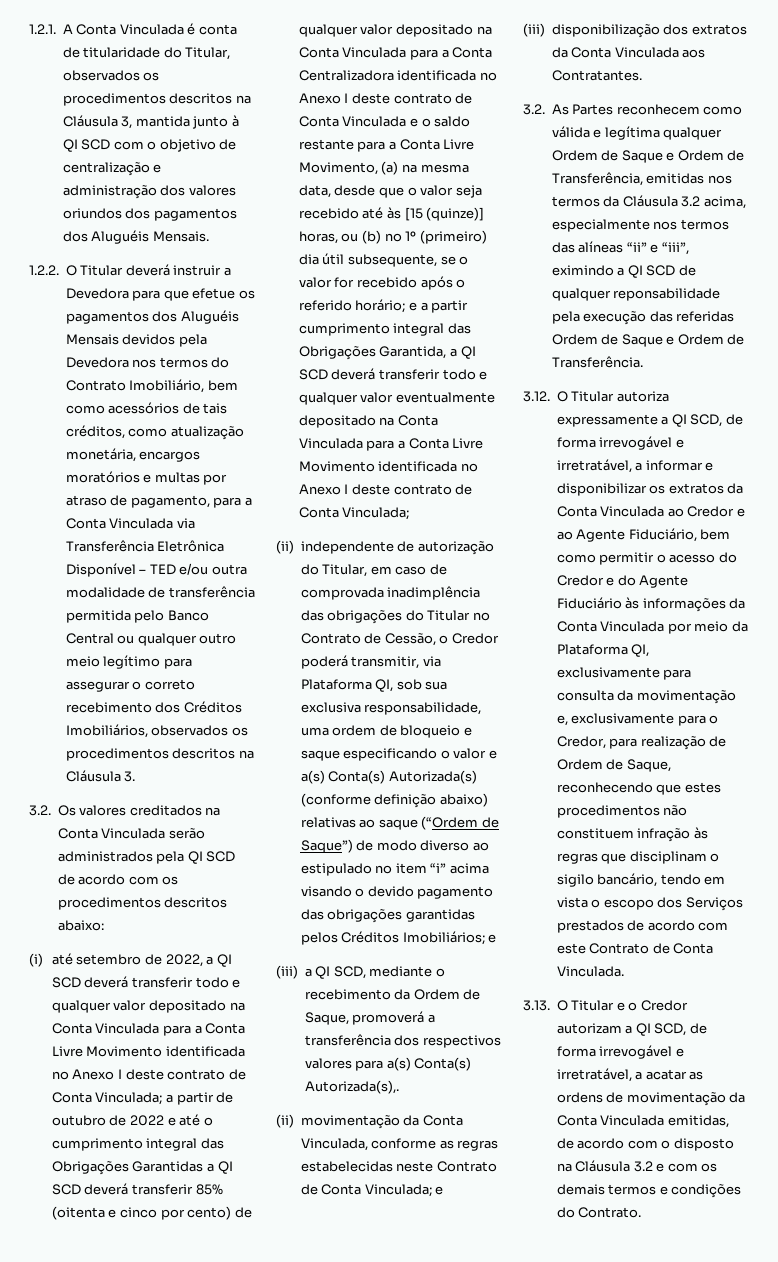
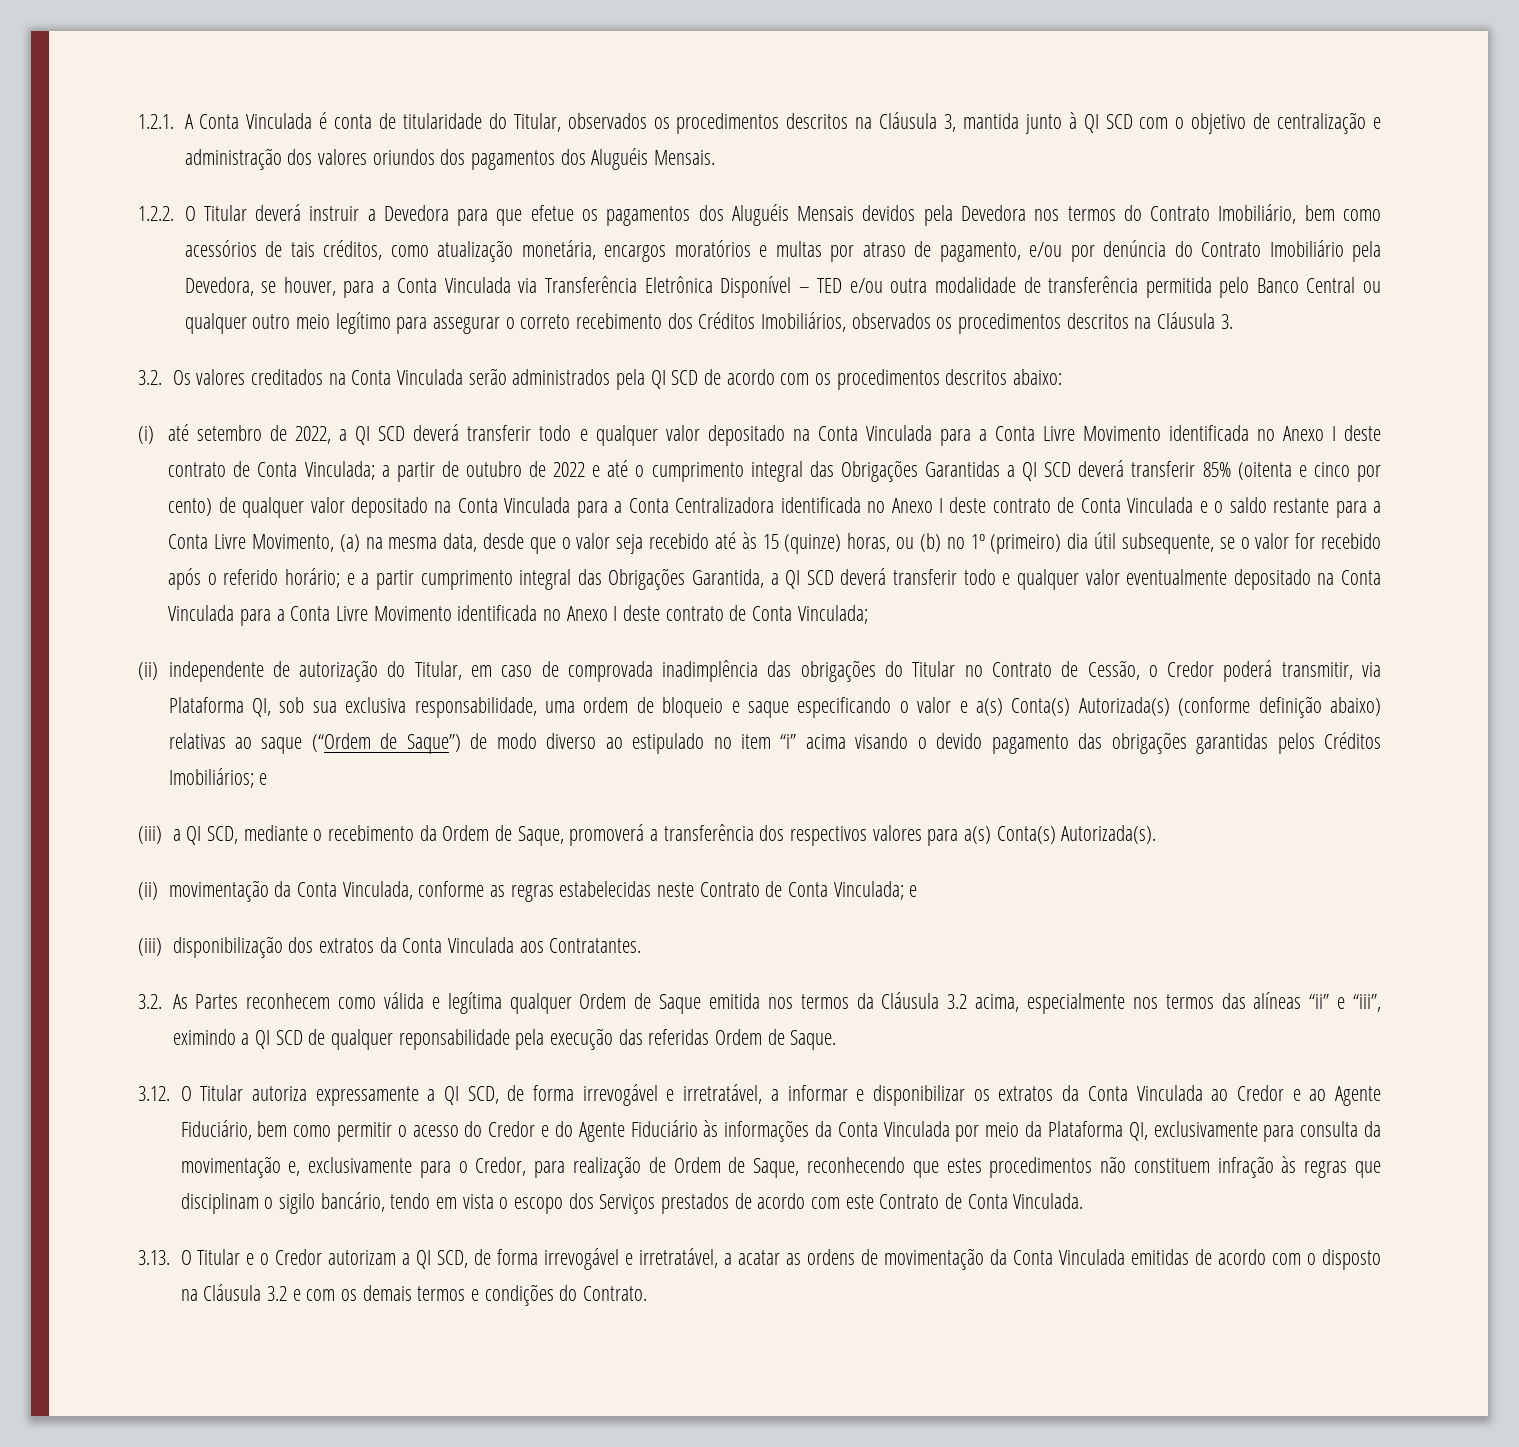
(210, 501) none -> [1029,240,1381,262] [184,277,336,296] e/ou por denúncia do Contrato Imobiliário pela Devedora, se houver,
[404,207,485,221] [15 (quinze)] -> [762,534,842,554] 15 (quinze)
[304,1080,399,1094] Autorizada(s),. -> [1061,825,1157,844] Autorizada(s).
[666,150,745,161] [551,172,705,186] e Ordem de Transferência, emitidas -> [708,993,760,1009] emitida
[621,334,745,347] [551,356,643,368] Saque e Ordem de Transferência. -> [790,1030,837,1050] Saque.
[667,1115,729,1128] emitidas, -> [1131,1249,1190,1265] emitidas

